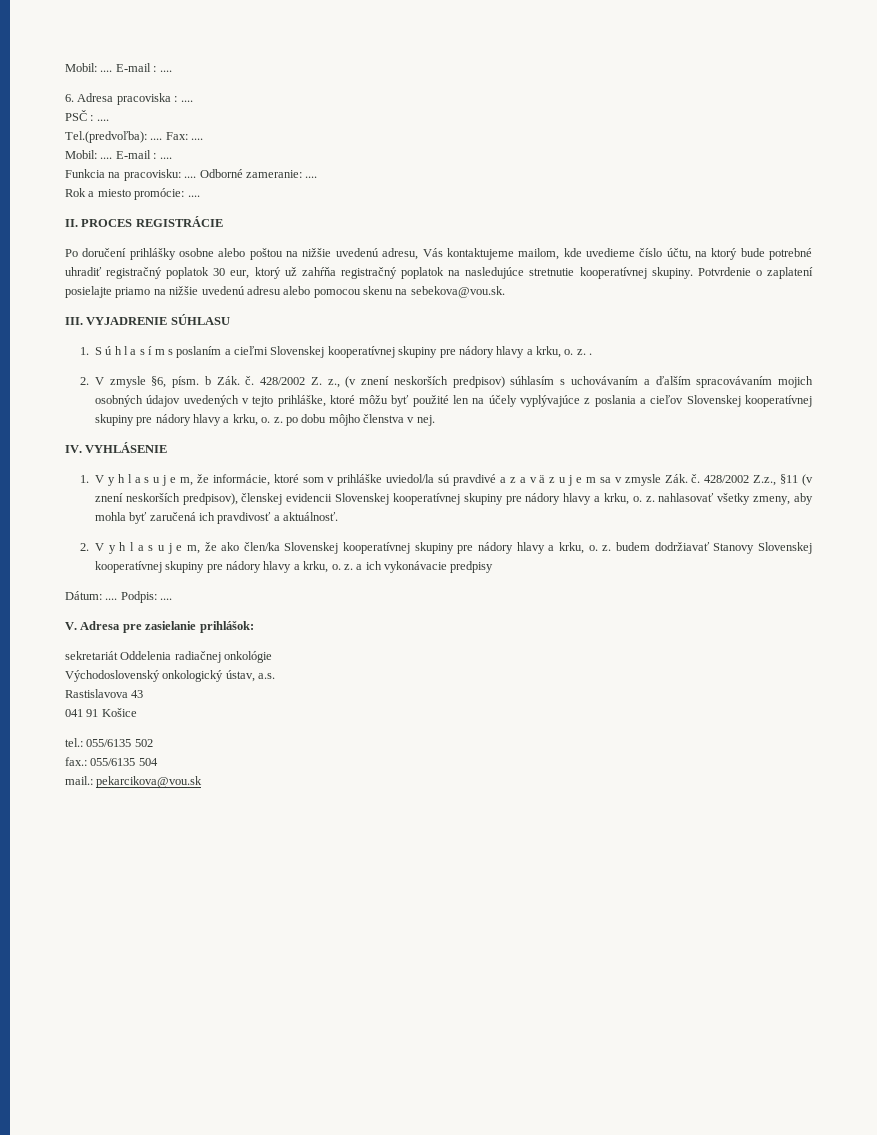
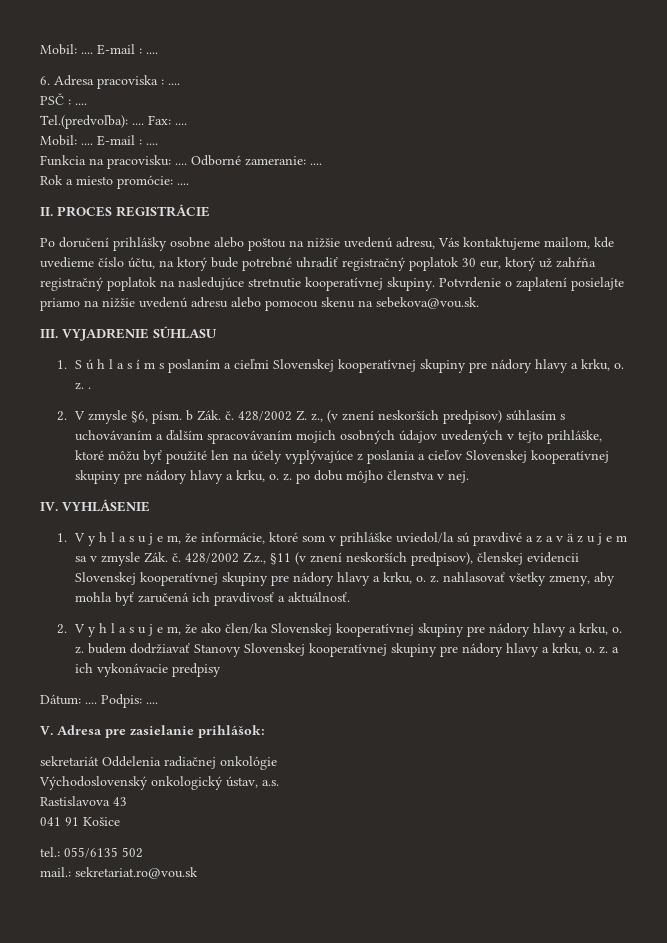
[65,757,158,766] // fax.: 055/6135 504 -> (143, 852) none
[96,776,203,788] pekarcikova@vou.sk -> [75,867,198,879] sekretariat.ro@vou.sk

